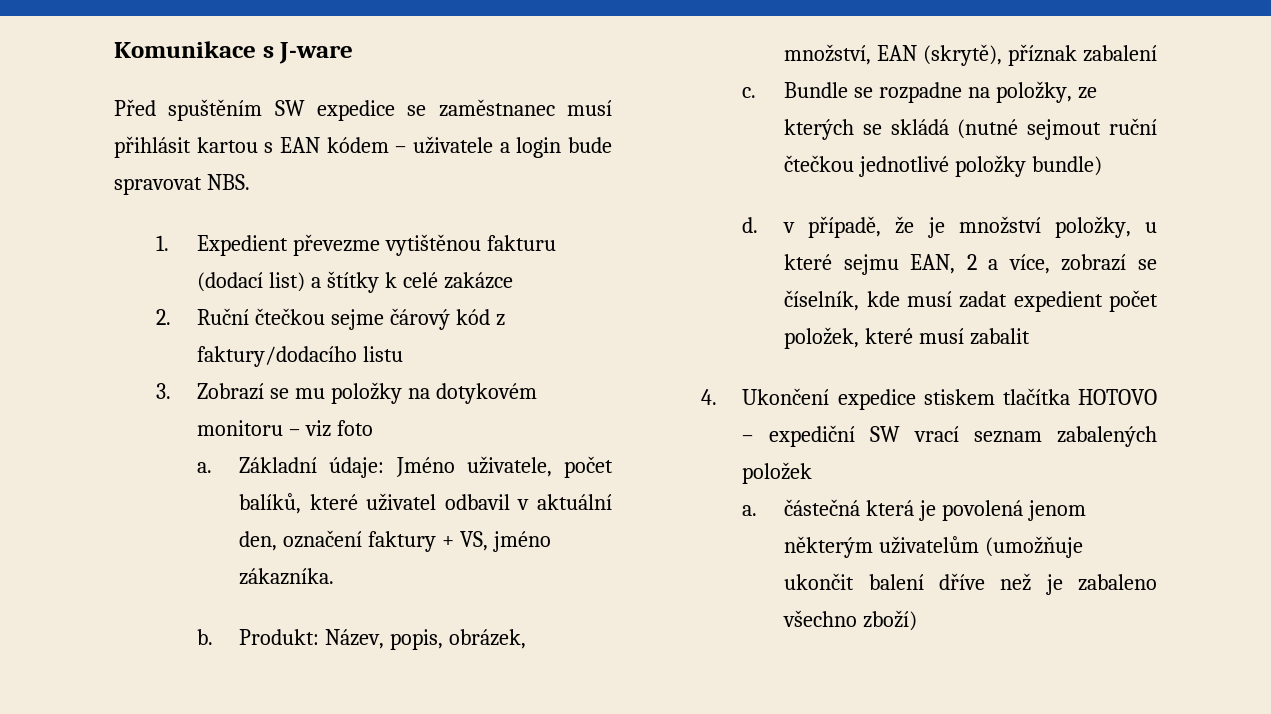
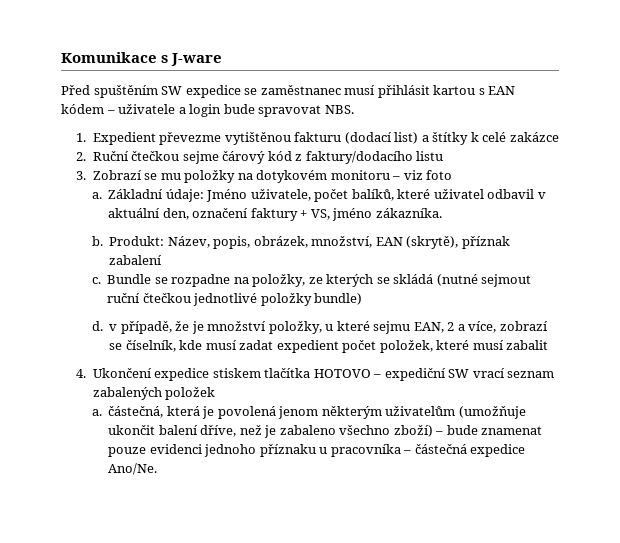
[784,499,861,516] částečná -> [108,406,164,418] částečná,
[938,573,985,590] dříve -> [200,425,237,437] dříve,
(918, 620) none -> [435,425,543,435] [108,444,526,457] [108,463,158,475] – bude znamenat pouze evidenci jednoho příznaku u pracovníka – částečná expedice Ano/Ne.

